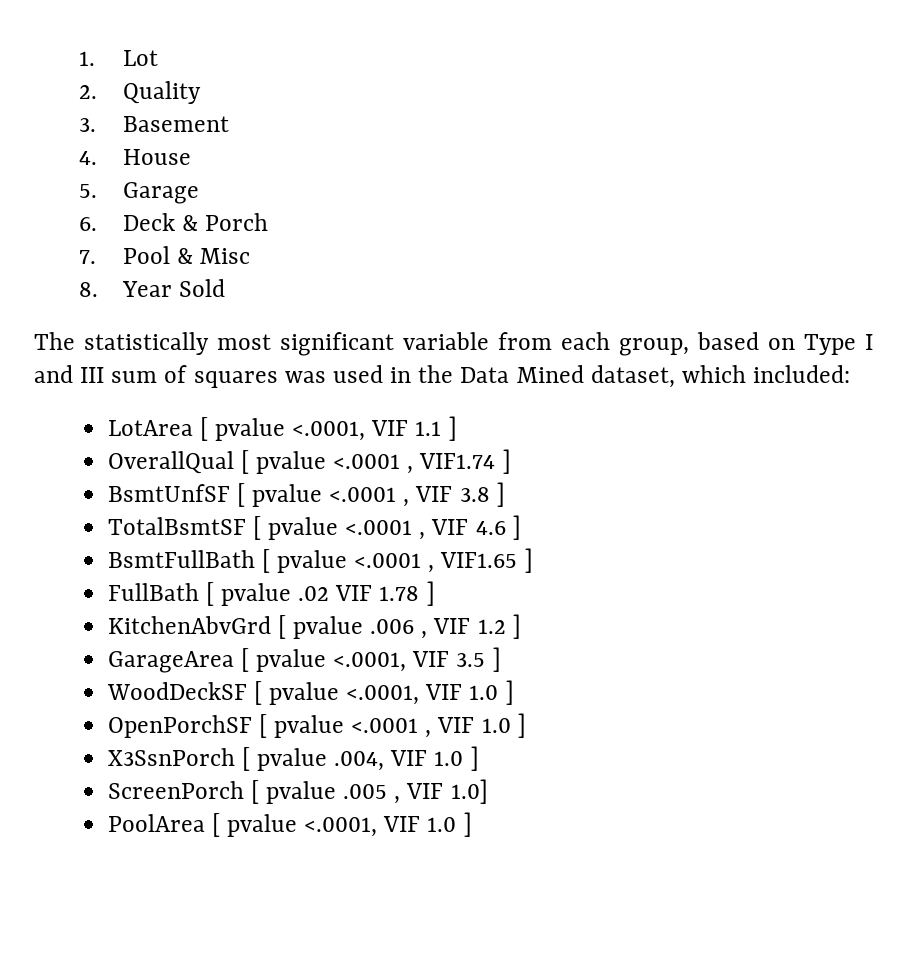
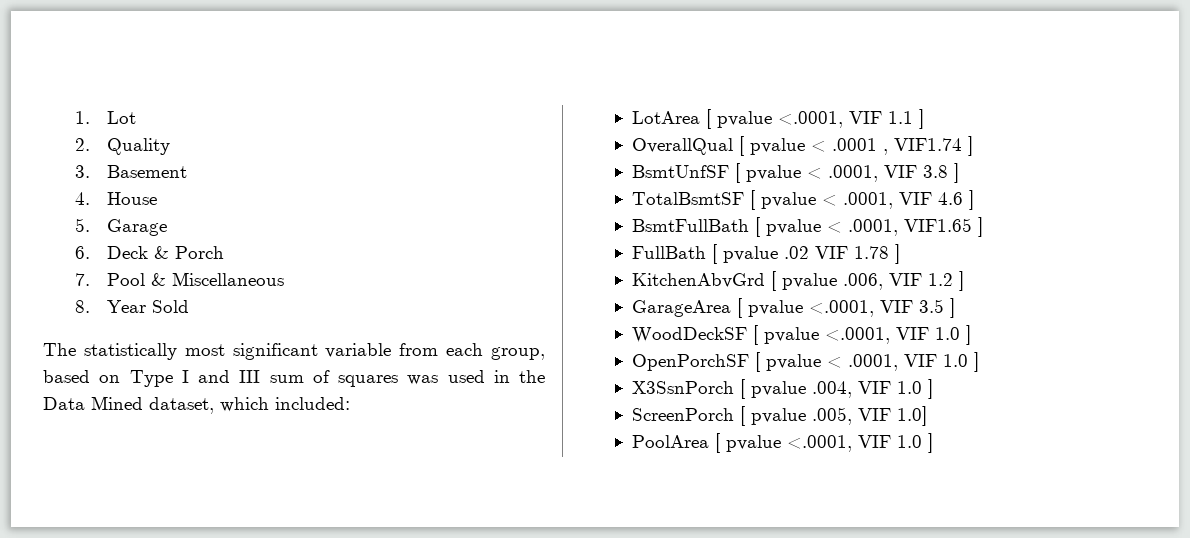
[200,248,251,264] Misc -> [171,272,284,286] Miscellaneous
[333,454,401,469] <.0001 -> [810,138,877,152] < .0001
[329,487,410,507] <.0001 , -> [806,165,878,182] < .0001,
[345,520,426,540] <.0001 , -> [821,192,893,209] < .0001,
[354,553,435,573] <.0001 , -> [826,219,898,236] < .0001,
[370,619,428,639] .006 , -> [842,273,883,290] .006,
[351,718,432,738] <.0001 , -> [826,354,898,371] < .0001,
[343,784,401,804] .005 , -> [811,407,852,425] .005,

